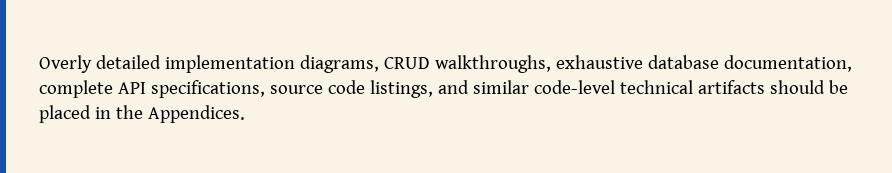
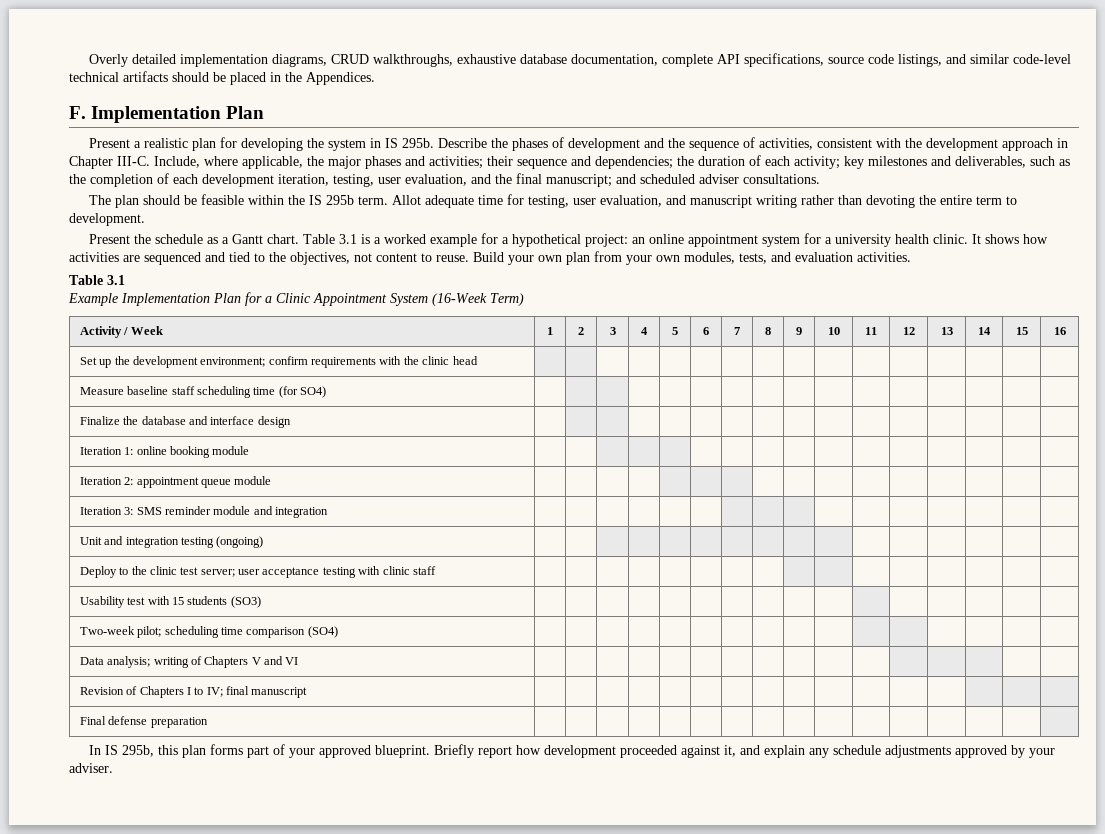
(245, 114) none -> [69,106,265,123] [88,137,1068,151] [69,155,1070,169] [69,173,820,187] [88,194,1017,208] [69,213,145,226] [88,233,1048,247] [69,251,911,265] [69,275,125,285] [68,292,524,306] [79,326,163,338] [547,327,553,335] [578,327,584,335] [609,327,616,335] [641,327,648,335] [672,327,678,335] [703,327,709,335] [734,327,740,335] [765,327,771,335] [796,327,802,335] [827,327,840,335] [865,327,877,335] [902,327,915,335] [940,327,953,335] [978,327,991,335] [1015,327,1028,335] [1053,327,1066,335] [79,356,478,368] [79,386,327,398] [79,416,291,428] [79,446,250,458] [79,476,272,488] [79,506,329,518] [79,536,264,548] [79,566,436,578] [79,596,261,608] [79,626,338,638] [79,656,299,668] [79,686,308,698] [79,716,208,728] [88,744,1055,758] [69,763,113,773] // F. Implementation Plan // Present a realistic plan for developing the system in IS 295b. Describe the phases of development and the sequence of activities, consistent with the development approach in Chapter III-C. Include, where applicable, the major phases and activities; their sequence and dependencies; the duration of each activity; key milestones and deliverables, such as the completion of each development iteration, testing, user evaluation, and the final manuscript; and scheduled adviser consultations. // The plan should be feasible within the IS 295b term. Allot adequate time for testing, user evaluation, and manuscript writing rather than devoting the entire term to development. // Present the schedule as a Gantt chart. Table 3.1 is a worked example for a hypothetical project: an online appointment system for a university health clinic. It shows how activities are sequenced and tied to the objectives, not content to reuse. Build your own plan from your own modules, tests, and evaluation activities. // Table 3.1 // Example Implementation Plan for a Clinic Appointment System (16-Week Term) // Activity / Week | 1 | 2 | 3 | 4 | 5 | 6 | 7 | 8 | 9 | 10 | 11 | 12 | 13 | 14 | 15 | 16 // Set up the development environment; confirm requirements with the clinic head | | | | | | | | | | | | | | | | // Measure baseline staff scheduling time (for SO4) | | | | | | | | | | | | | | | | // Finalize the database and interface design | | | | | | | | | | | | | | | | // Iteration 1: online booking module | | | | | | | | | | | | | | | | // Iteration 2: appointment queue module | | | | | | | | | | | | | | | | // Iteration 3: SMS reminder module and integration | | | | | | | | | | | | | | | | // Unit and integration testing (ongoing) | | | | | | | | | | | | | | | | // Deploy to the clinic test server; user acceptance testing with clinic staff | | | | | | | | | | | | | | | | // Usability test with 15 students (SO3) | | | | | | | | | | | | | | | | // Two-week pilot; scheduling time comparison (SO4) | | | | | | | | | | | | | | | | // Data analysis; writing of Chapters V and VI | | | | | | | | | | | | | | | | // Revision of Chapters I to IV; final manuscript | | | | | | | | | | | | | | | | // Final defense preparation | | | | | | | | | | | | | | | | // In IS 295b, this plan forms part of your approved blueprint. Briefly report how development proceeded against it, and explain any schedule adjustments approved by your adviser.

